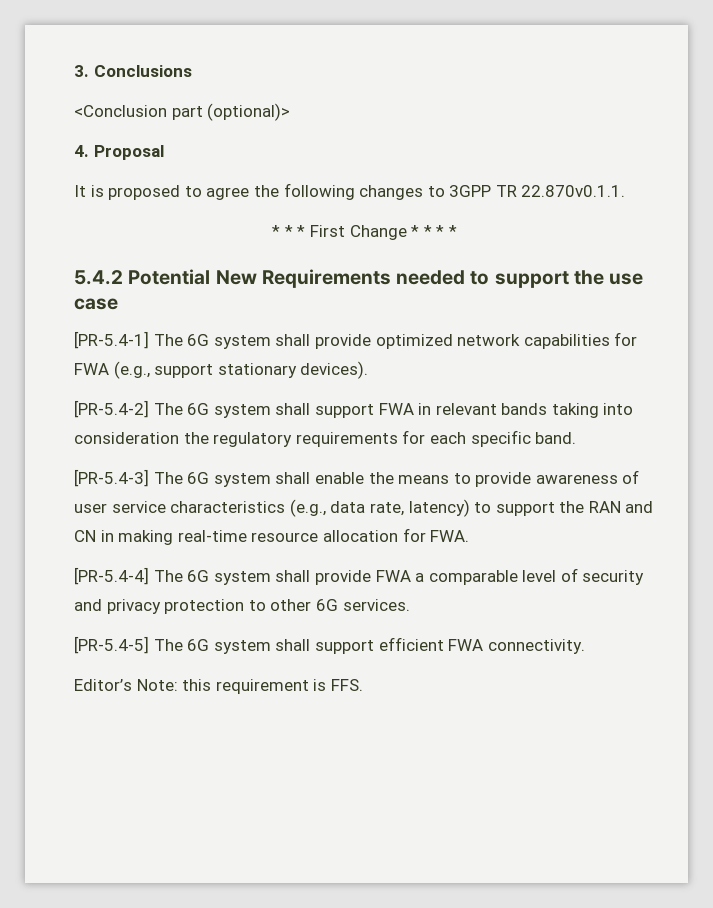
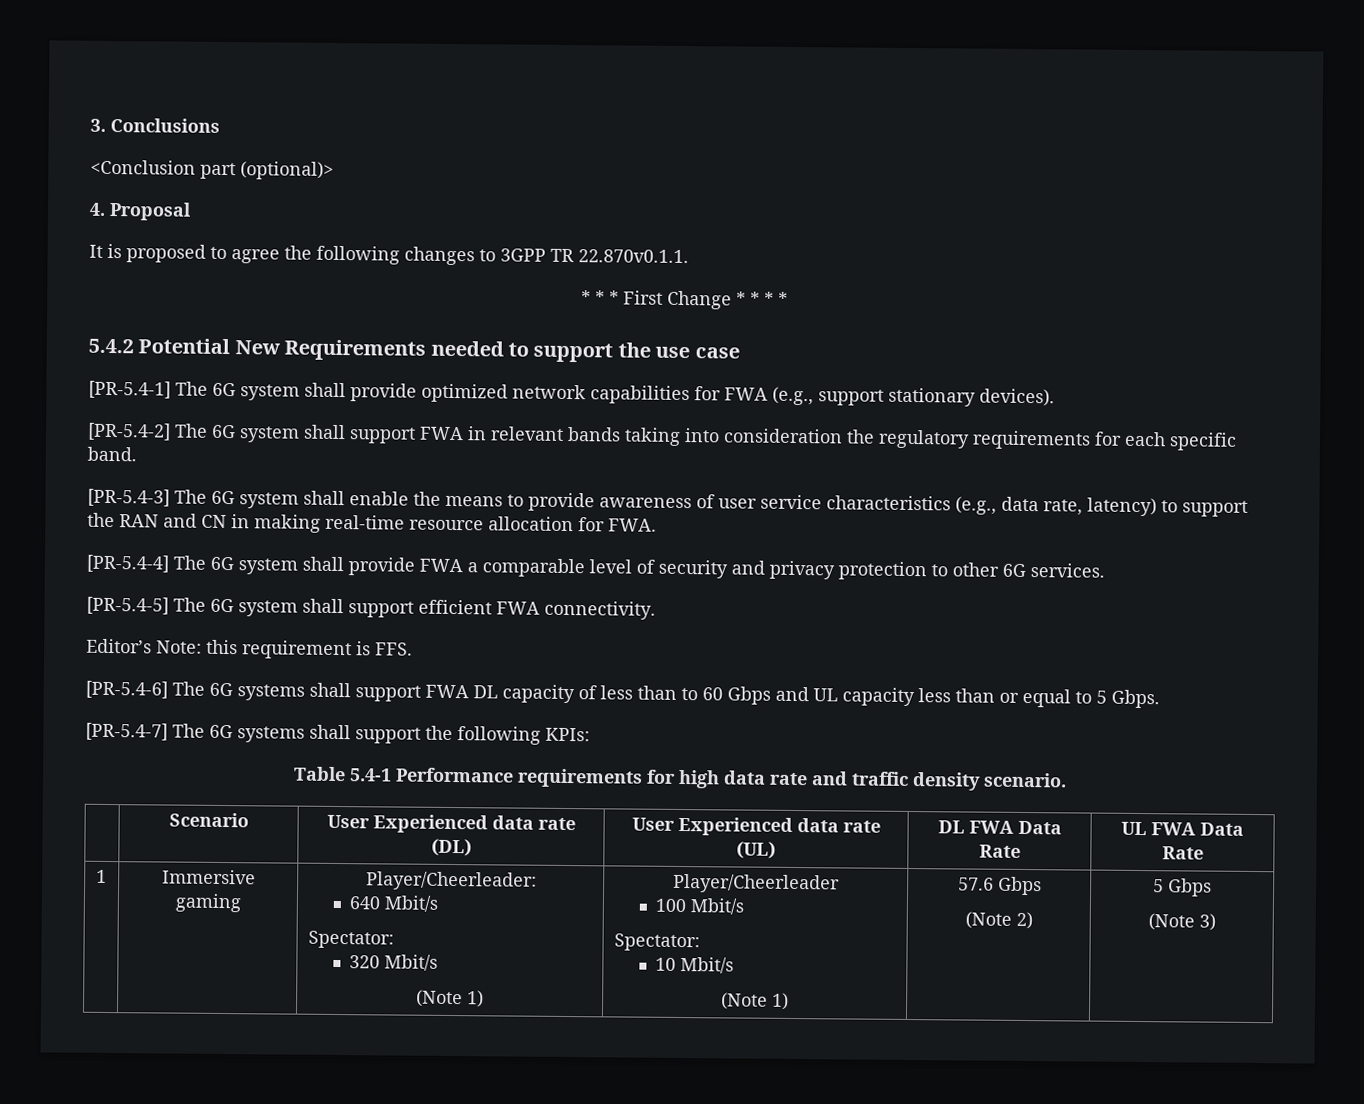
(363, 685) none -> [85,680,1160,709] [85,722,590,745] [293,766,1067,791] [168,812,249,828] [326,814,576,834] [430,838,472,857] [631,816,881,836] [736,841,776,859] [937,820,1062,835] [978,844,1021,858] [1121,821,1244,836] [1161,846,1204,860] [95,869,107,883] [161,869,256,885] [174,893,241,913] [365,871,537,891] [348,895,438,912] [307,930,394,949] [348,954,438,971] [416,989,484,1008] [673,873,840,894] [654,898,744,915] [613,933,700,952] [654,956,734,974] [721,992,789,1010] [957,876,1042,896] [964,911,1033,930] [1153,878,1212,897] [1147,913,1216,931] // [PR-5.4-6] The 6G systems shall support FWA DL capacity of less than to 60 Gbps and UL capacity less than or equal to 5 Gbps. // [PR-5.4-7] The 6G systems shall support the following KPIs: // Table 5.4-1 Performance requirements for high data rate and traffic density scenario. // | Scenario | User Experienced data rate (DL) | User Experienced data rate (UL) | DL FWA Data Rate | UL FWA Data Rate // 1 | Immersive gaming | Player/Cheerleader: // 640 Mbit/s // Spectator: // 320 Mbit/s // (Note 1) | Player/Cheerleader // 100 Mbit/s // Spectator: // 10 Mbit/s // (Note 1) | 57.6 Gbps // (Note 2) | 5 Gbps // (Note 3)

